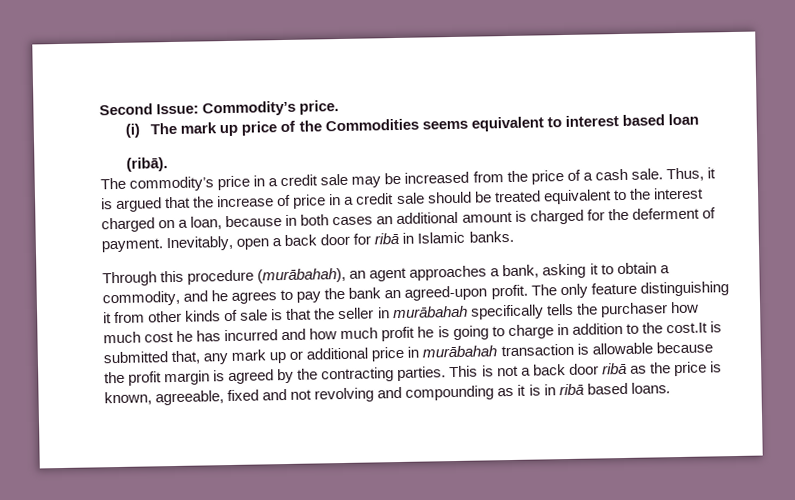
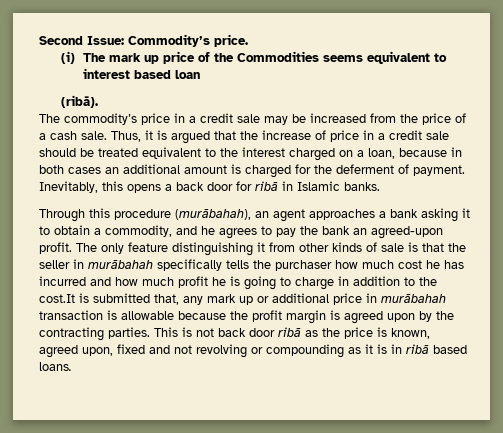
[236,238,270,250] open -> [102,181,161,193] this opens
[502,264,540,279] bank, -> [390,209,418,218] bank
(275, 377) none -> [387,313,415,322] upon
[520,367,531,376] a -> (214, 332) none
[155,390,225,406] agreeable, -> [39,345,113,358] agreed upon,
[377,386,403,399] and -> [251,347,263,354] or

